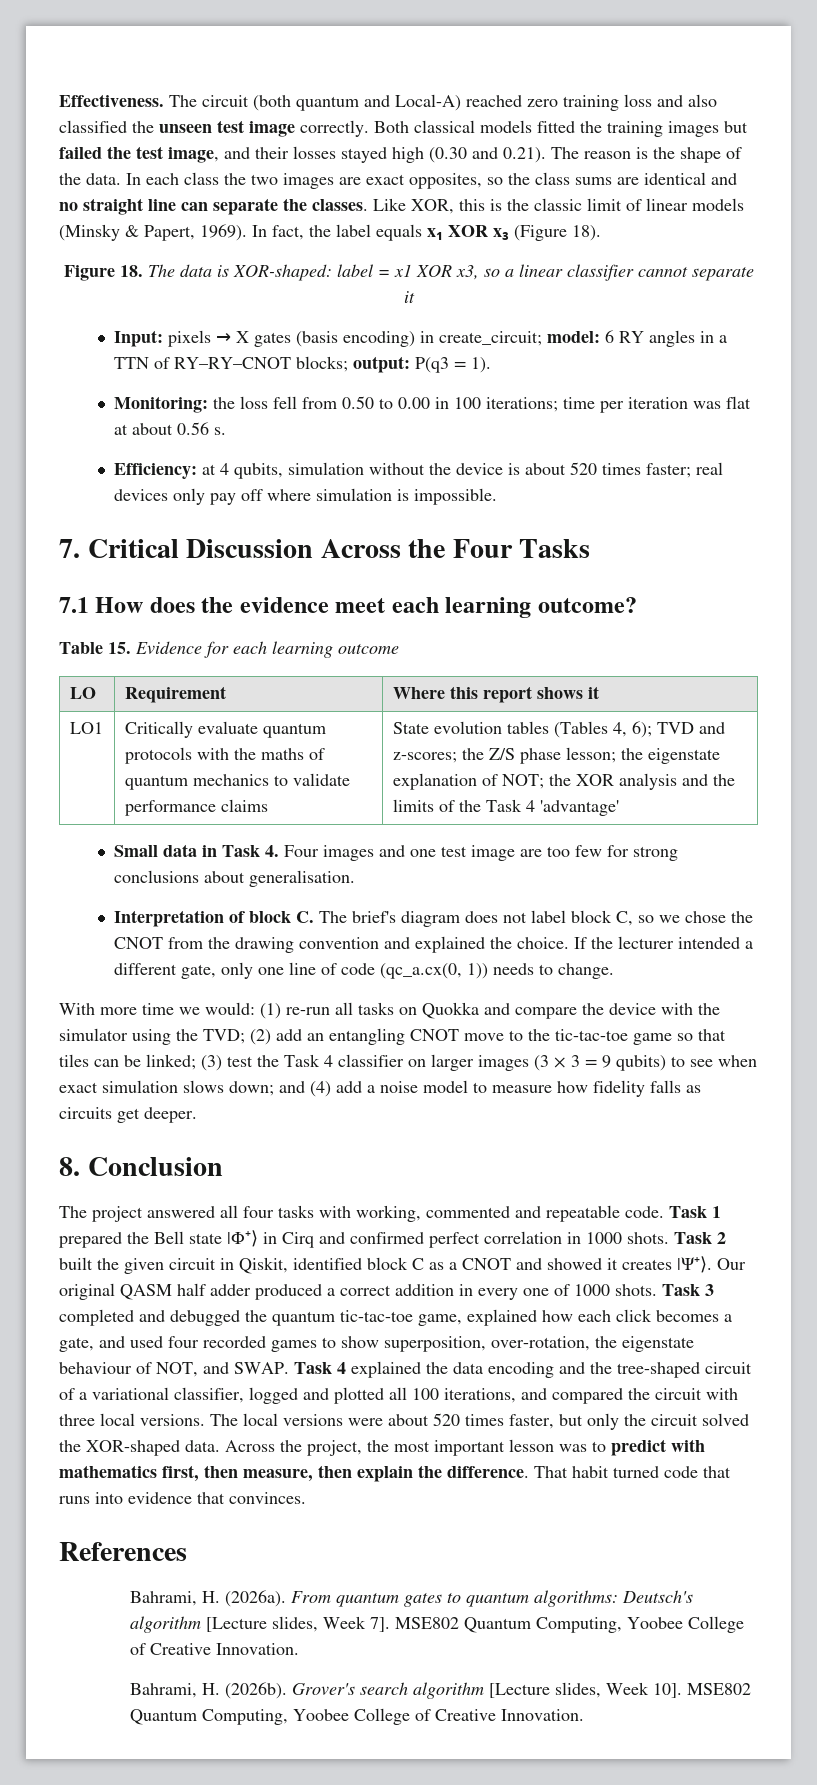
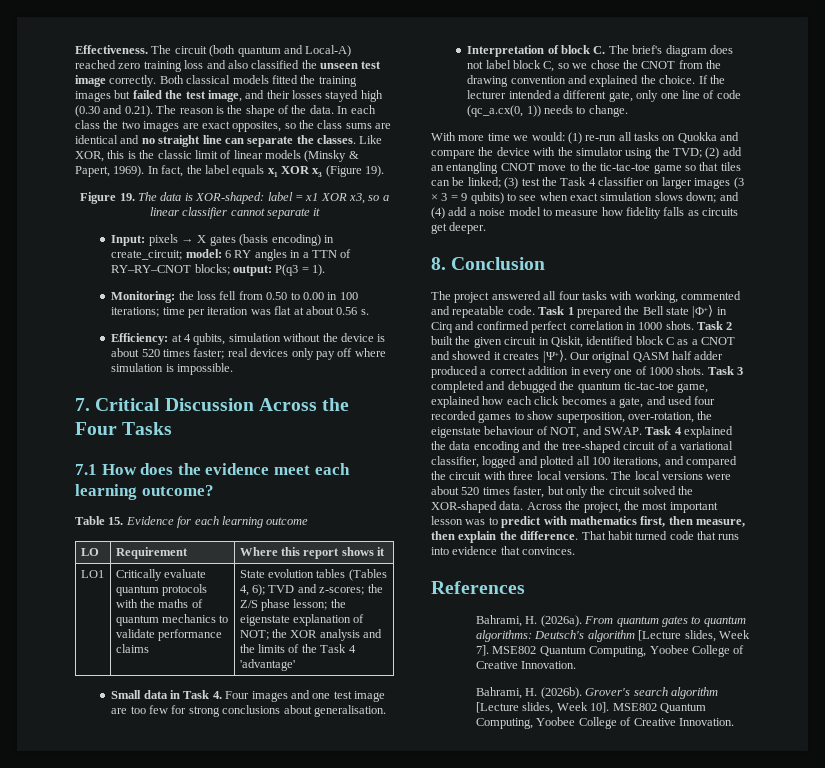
[572,225,601,241] 18). -> [365,165,385,177] 19).
[119,265,143,277] 18. -> [119,193,135,201] 19.

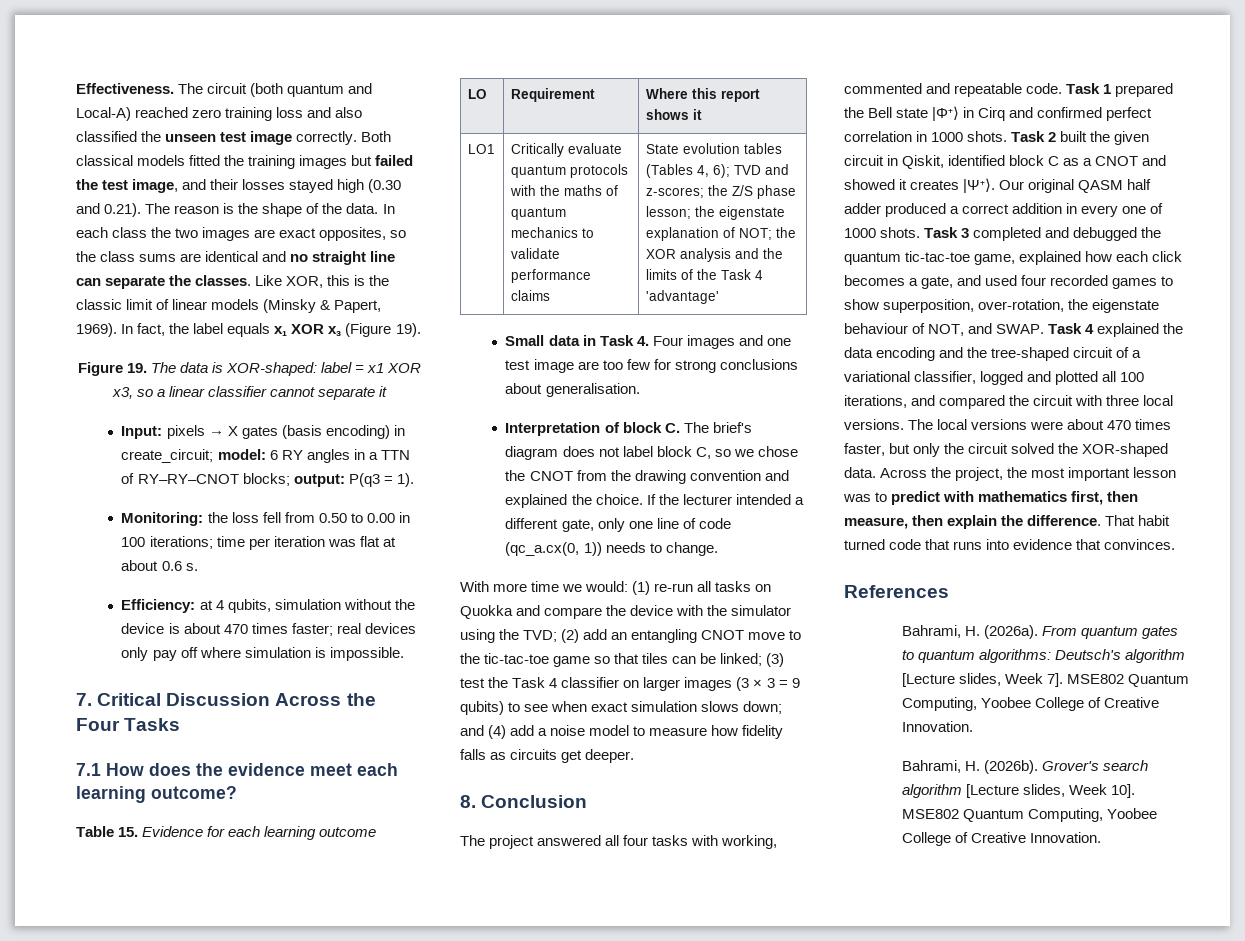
[336,307,358,315] 0.56 -> [161,561,182,571] 0.6
[141,349,160,357] 520 -> [223,624,248,634] 470
[461,487,480,495] 520 -> [1107,420,1132,430] 470

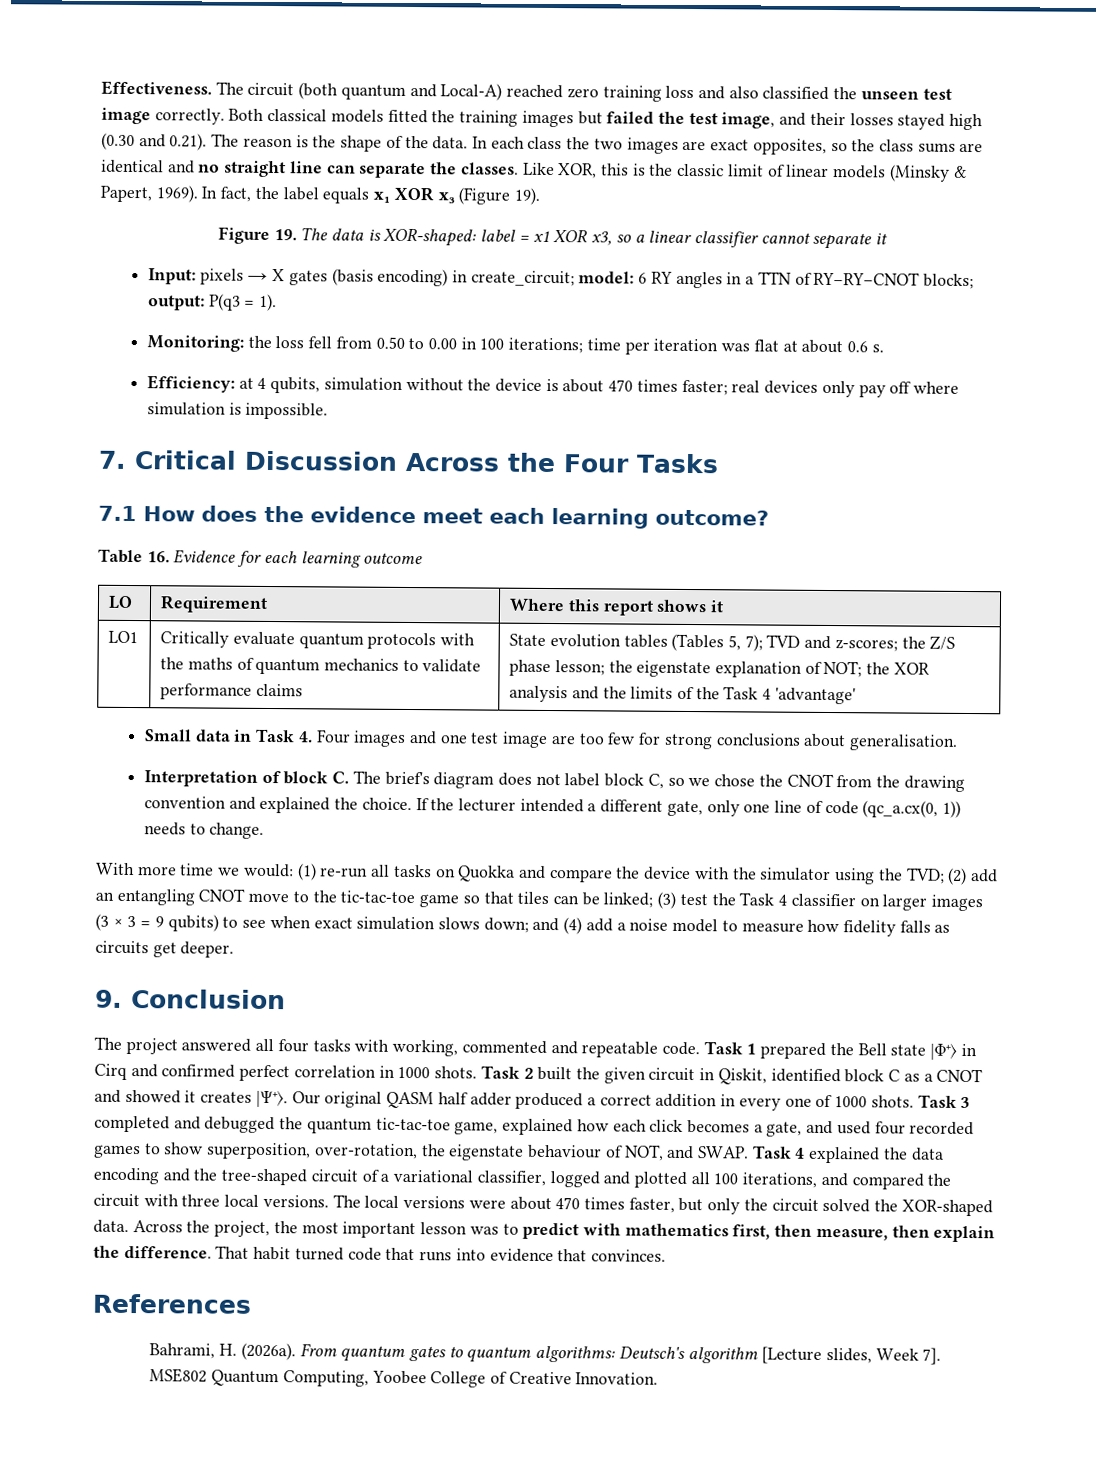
[118,827,139,837] 15. -> [146,551,170,563] 16.
[696,164,730,178] 4, 6); -> [727,634,763,652] 5, 7);
[460,795,476,808] 8. -> [95,989,123,1008] 9.
[901,760,1149,774] [901,784,1136,798] [901,808,1158,822] [901,832,1102,846] // Bahrami, H. (2026b). Grover's search algorithm [Lecture slides, Week 10]. MSE802 Quantum Computing, Yoobee College of Creative Innovation. -> (659, 1378) none

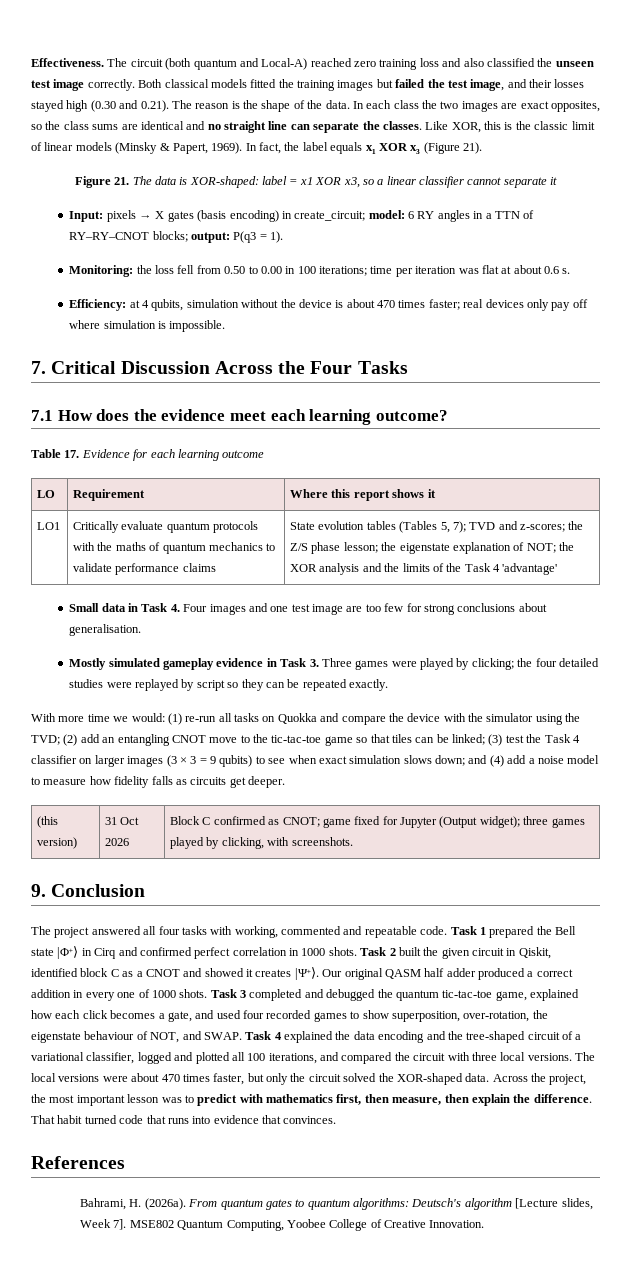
[513,187,540,205] 19). -> [463,142,482,154] 21).
[273,229,297,241] 19. -> [114,177,130,185] 21.
[146,551,170,563] 16. -> [64,450,80,458] 17.
[143,770,965,792] [143,796,961,818] [143,822,265,839] Interpretation of block C. The brief's diagram does not label block C, so we chose the CNOT from the drawing convention and explained the choice. If the lecturer intended a different gate, only one line of code (qc_a.cx(0, 1)) needs to change. -> [69,658,599,670] [69,679,389,691] Mostly simulated gameplay evidence in Task 3. Three games were played by clicking; the four detailed studies were replayed by script so they can be repeated exactly.
(235, 949) none -> [37,816,59,828] [37,837,78,849] [105,817,140,825] [105,838,130,846] [170,816,585,828] [170,837,353,849] // (this version) | 31 Oct 2026 | Block C confirmed as CNOT; game fixed for Jupyter (Output widget); three games played by clicking, with screenshots.

